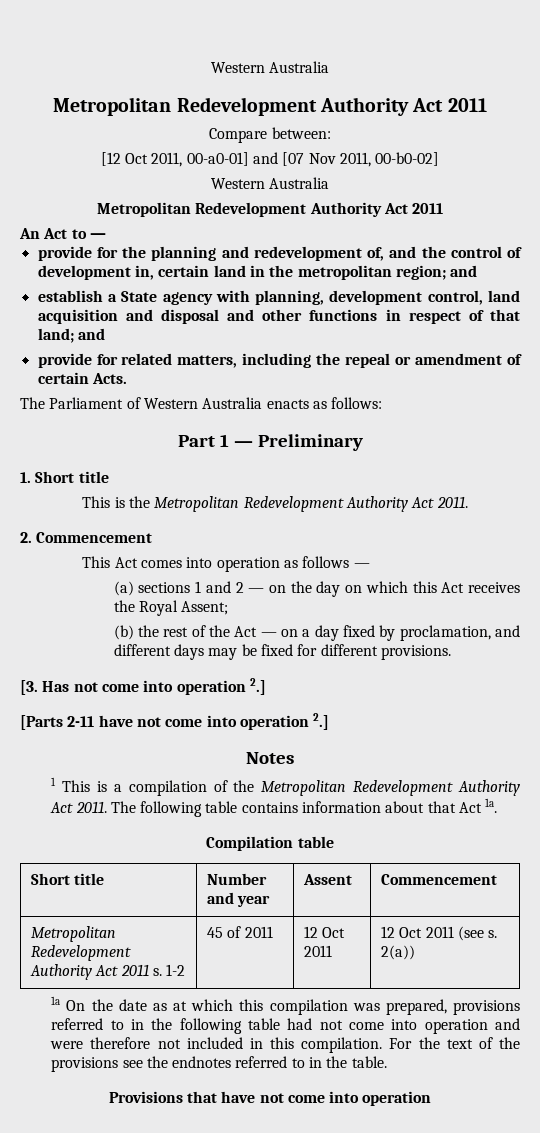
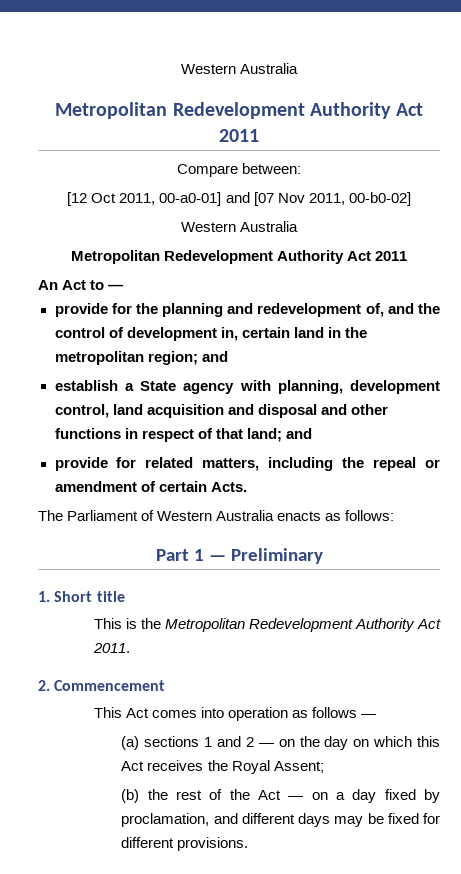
[20,678,266,695] [20,713,330,730] [246,752,294,764] [51,777,520,796] [50,798,498,817] [206,836,334,851] [31,873,105,885] [207,873,268,885] [207,892,271,907] [303,874,353,885] [381,874,498,885] [31,926,117,942] [31,945,132,961] [30,964,186,980] [207,926,273,938] [304,926,346,938] [304,945,333,957] [381,926,498,941] [381,945,416,960] [51,996,520,1015] [51,1018,520,1034] [50,1037,520,1053] [51,1056,387,1072] [108,1091,432,1106] // [3. Has not come into operation 2.] // [Parts 2-11 have not come into operation 2.] // Notes // 1 This is a compilation of the Metropolitan Redevelopment Authority Act 2011. The following table contains information about that Act 1a. // Compilation table // Short title | Number and year | Assent | Commencement // Metropolitan Redevelopment Authority Act 2011 s. 1-2 | 45 of 2011 | 12 Oct 2011 | 12 Oct 2011 (see s. 2(a)) // 1a On the date as at which this compilation was prepared, provisions referred to in the following table had not come into operation and were therefore not included in this compilation. For the text of the provisions see the endnotes referred to in the table. // Provisions that have not come into operation -> (249, 844) none

